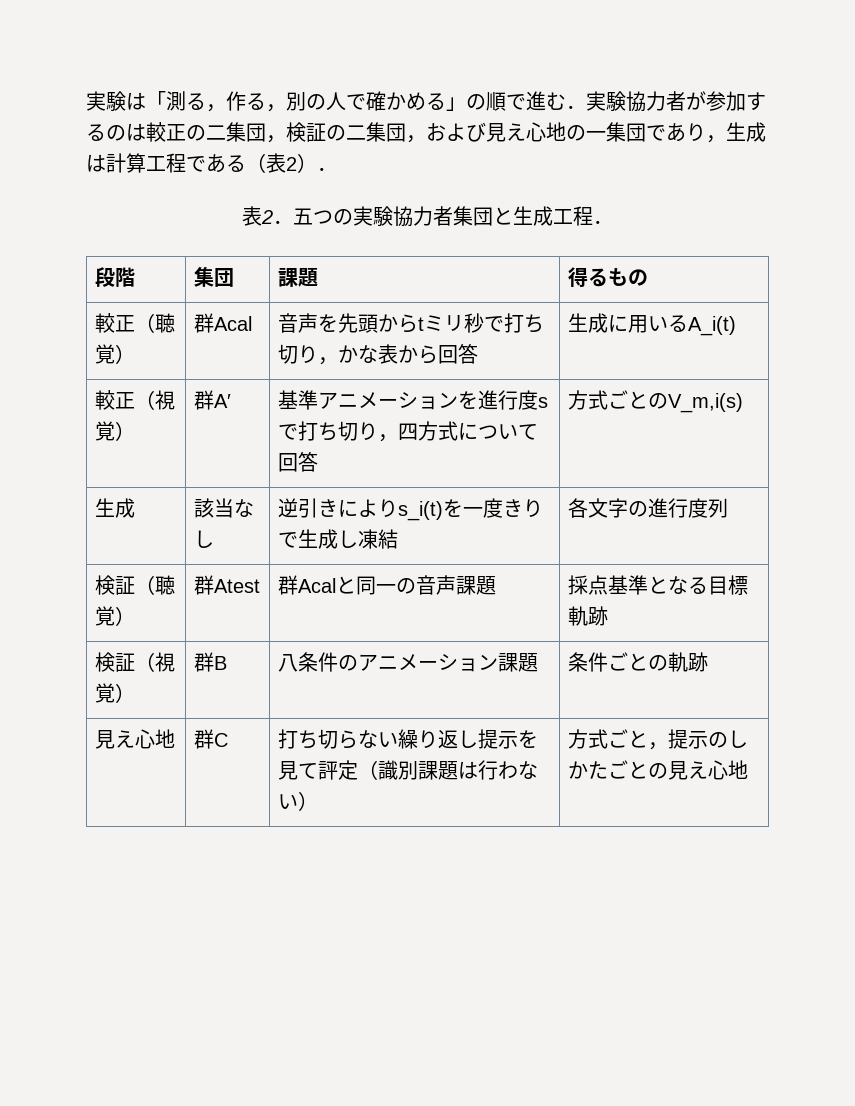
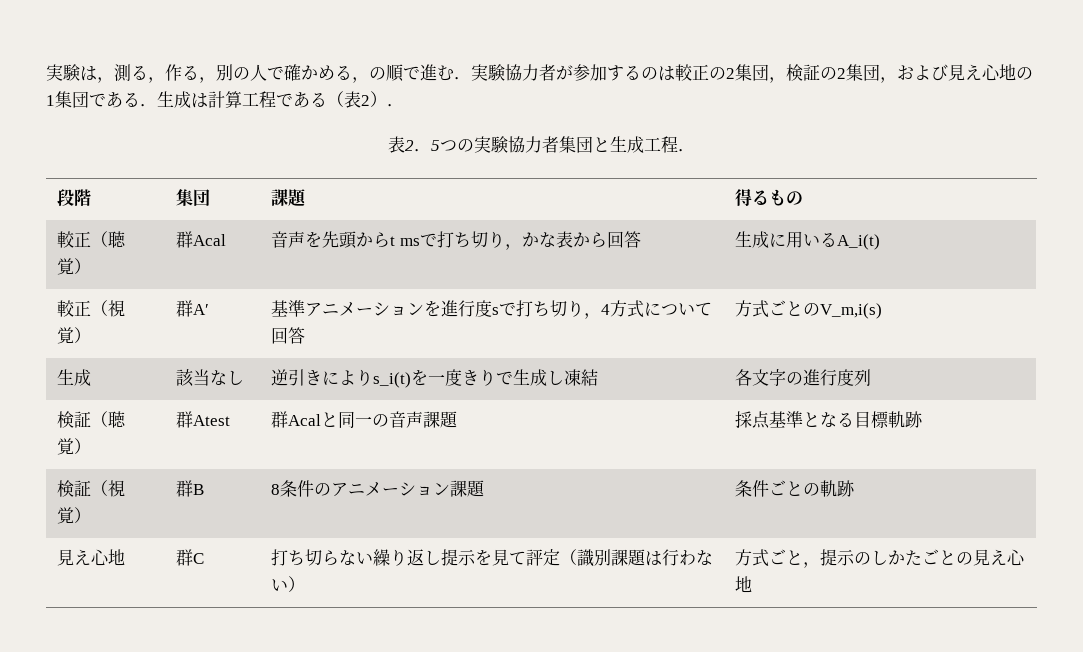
[146,91,166,109] 「 -> [97,77,114,83] ，
[446,97,466,111] 」 -> [352,77,369,83] ，
[206,125,226,140] 二 -> [726,68,735,79] 2
[346,125,366,140] 二 -> [837,68,846,79] 2
[586,131,606,140] 一 -> [46,95,55,106] 1
[686,123,726,143] り， -> [123,92,157,107] る．
[293,208,313,225] 五 -> [431,140,440,151] 5
[424,313,485,333] ミリ秒 -> [400,238,421,246] ms
[398,423,419,441] 四 -> [601,304,611,315] 4
[278,654,299,672] 八 -> [271,484,281,495] 8

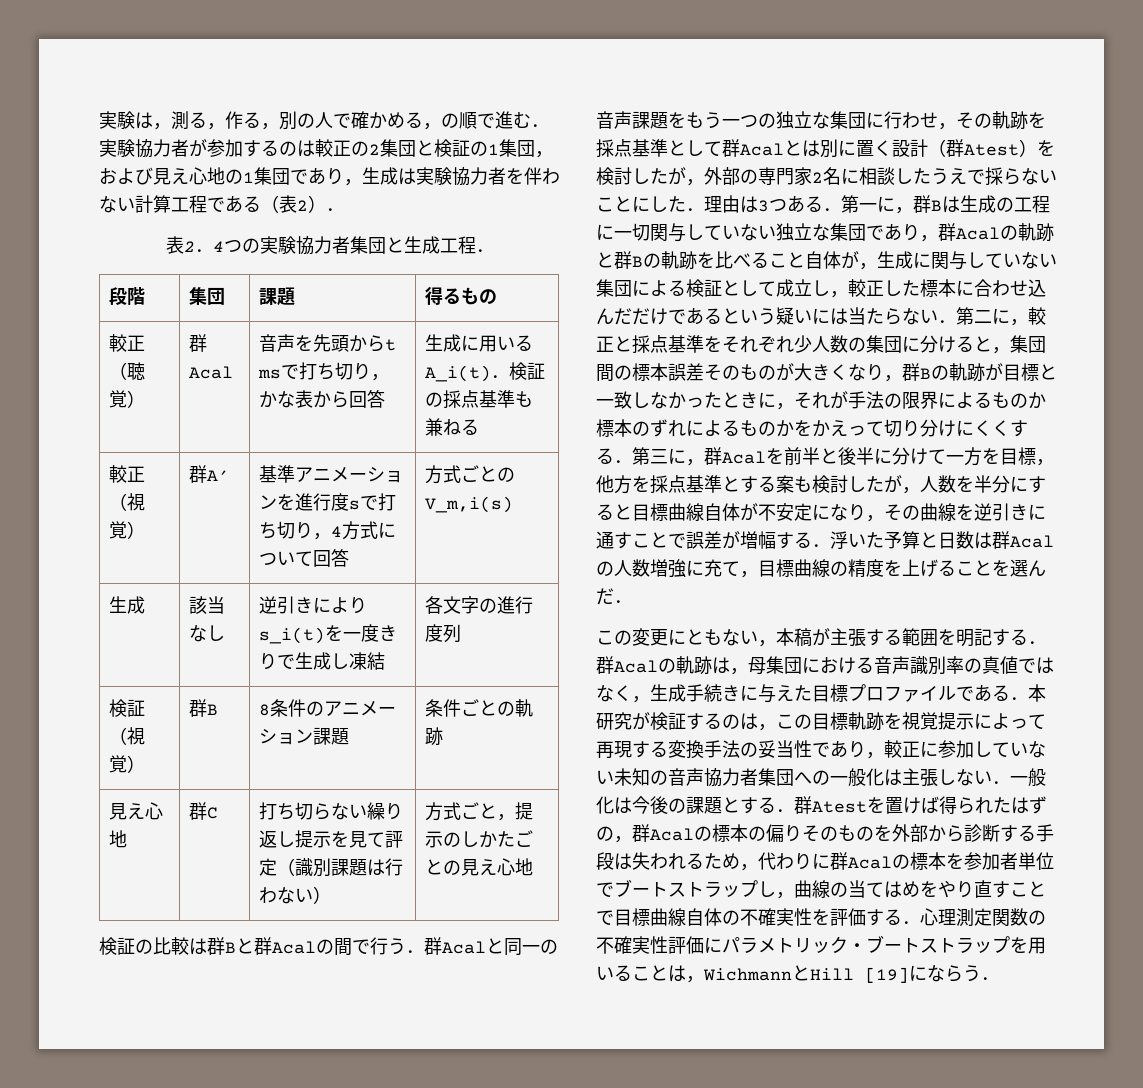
[769,64,846,83] ，検証の2 -> [416,139,499,157] と検証の1
[123,91,208,108] る．生成は -> [326,167,560,186] [99,196,135,213] り，生成は実験協力者を伴わない
[431,140,440,151] 5 -> [212,241,224,252] 4
(881, 242) none -> [490,362,545,380] [424,390,533,409] [424,418,479,436] ．検証の採点基準も兼ねる
[57,411,127,428] [57,438,92,455] [176,411,231,428] [271,411,459,428] [735,411,924,429] // 検証（聴覚） | 群Atest | 群Acalと同一の音声課題 | 採点基準となる目標軌跡 -> (461, 633) none
(753, 584) none -> [99,937,558,956] [596,111,1046,130] [596,139,1055,158] [596,167,1057,186] [596,195,1050,214] [596,223,1054,242] [596,251,1057,270] [596,279,1046,298] [596,307,1046,326] [596,335,1046,354] [596,363,1057,382] [596,391,1046,410] [596,419,1028,437] [596,447,1054,466] [596,475,1046,494] [596,503,1046,522] [596,531,1054,549] [596,559,1046,578] [596,588,632,605] [596,628,1046,647] [596,656,1054,675] [596,684,1046,703] [596,712,1046,731] [596,740,1046,759] [596,768,1046,787] [596,796,1047,814] [596,824,1054,843] [596,852,1054,871] [596,879,1046,899] [596,908,1046,927] [596,935,1046,954] [596,965,999,983] // 検証の比較は群Bと群Acalの間で行う．群Acalと同一の音声課題をもう一つの独立な集団に行わせ，その軌跡を採点基準として群Acalとは別に置く設計（群Atest）を検討したが，外部の専門家2名に相談したうえで採らないことにした．理由は3つある．第一に，群Bは生成の工程に一切関与していない独立な集団であり，群Acalの軌跡と群Bの軌跡を比べること自体が，生成に関与していない集団による検証として成立し，較正した標本に合わせ込んだだけであるという疑いには当たらない．第二に，較正と採点基準をそれぞれ少人数の集団に分けると，集団間の標本誤差そのものが大きくなり，群Bの軌跡が目標と一致しなかったときに，それが手法の限界によるものか標本のずれによるものかをかえって切り分けにくくする．第三に，群Acalを前半と後半に分けて一方を目標，他方を採点基準とする案も検討したが，人数を半分にすると目標曲線自体が不安定になり，その曲線を逆引きに通すことで誤差が増幅する．浮いた予算と日数は群Acalの人数増強に充て，目標曲線の精度を上げることを選んだ． // この変更にともない，本稿が主張する範囲を明記する．群Acalの軌跡は，母集団における音声識別率の真値ではなく，生成手続きに与えた目標プロファイルである．本研究が検証するのは，この目標軌跡を視覚提示によって再現する変換手法の妥当性であり，較正に参加していない未知の音声協力者集団への一般化は主張しない．一般化は今後の課題とする．群Atestを置けば得られたはずの，群Acalの標本の偏りそのものを外部から診断する手段は失われるため，代わりに群Acalの標本を参加者単位でブートストラップし，曲線の当てはめをやり直すことで目標曲線自体の不確実性を評価する．心理測定関数の不確実性評価にパラメトリック・ブートストラップを用いることは，WichmannとHill [19]にならう．

